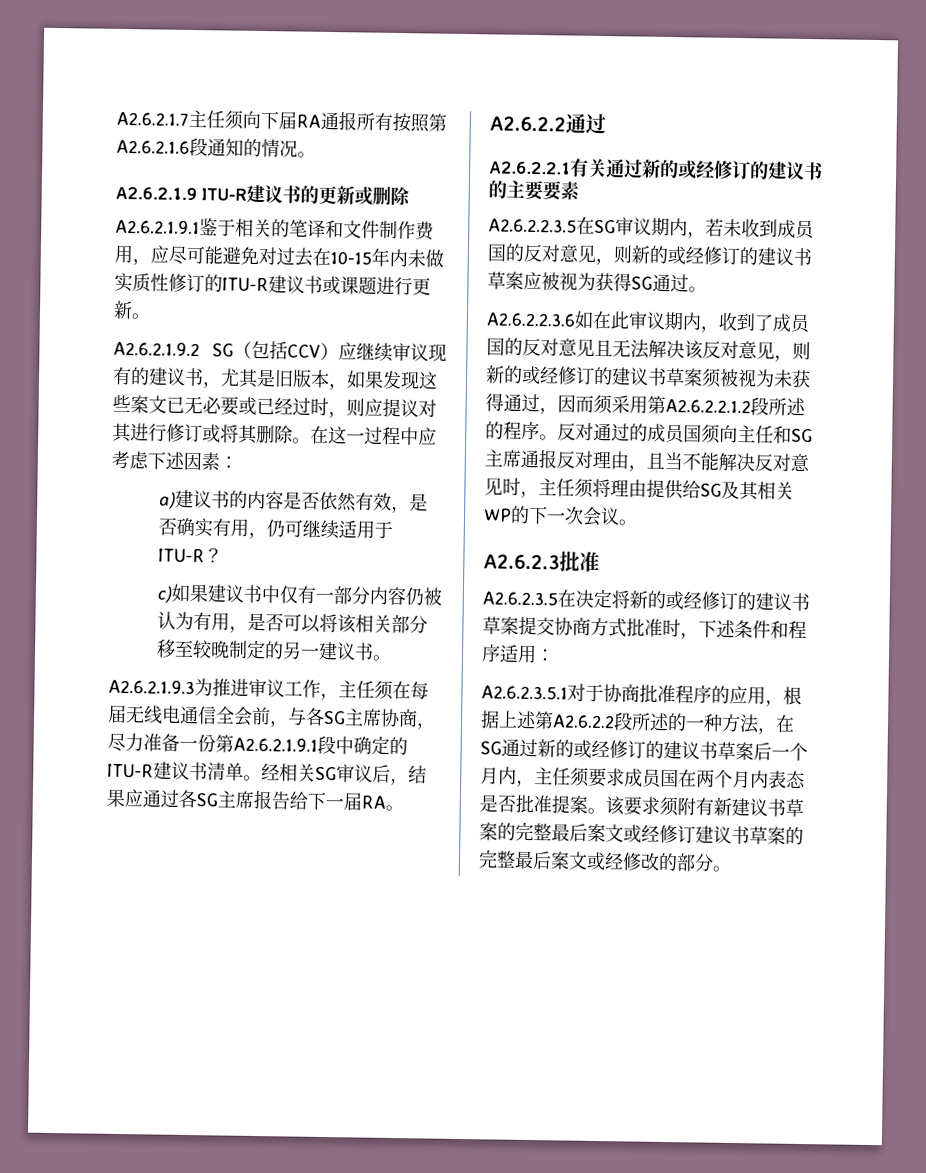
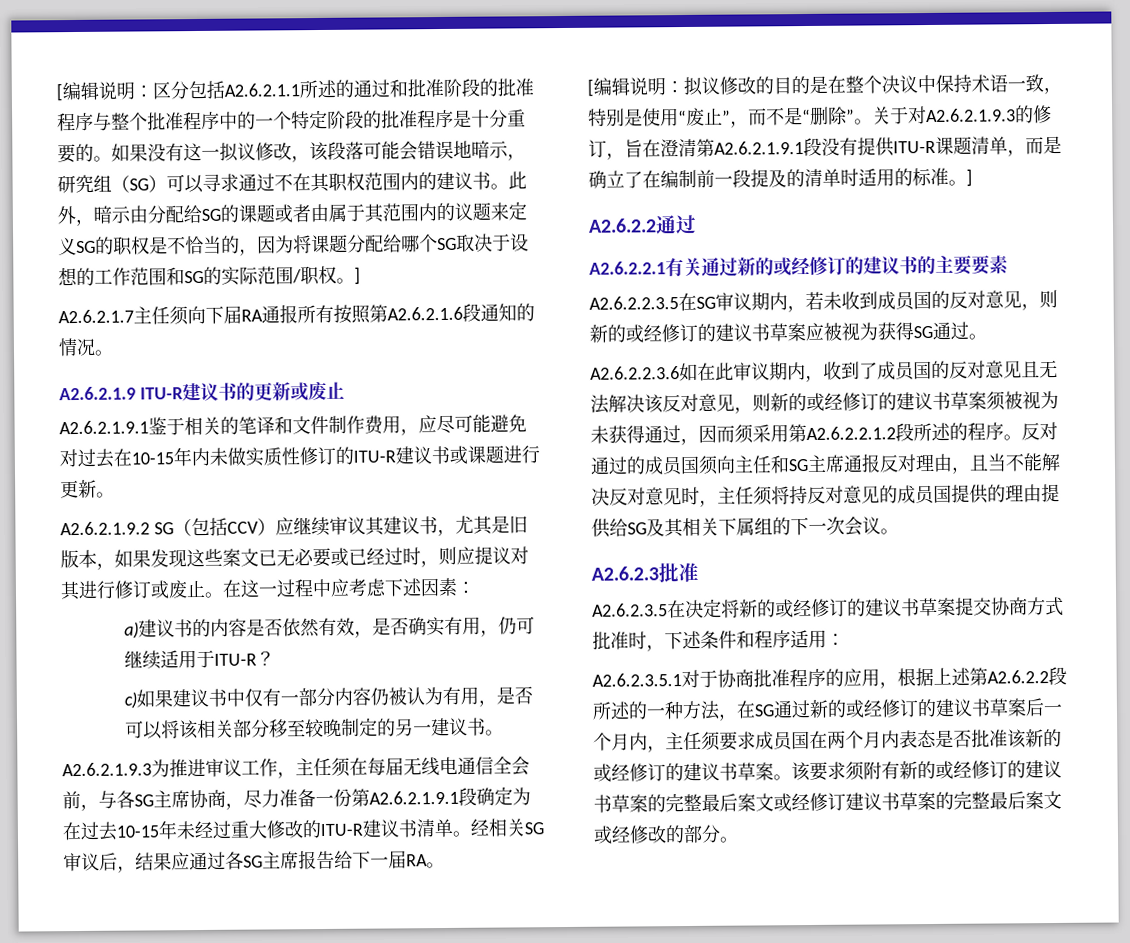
(116, 118) none -> [56,78,534,102] [57,109,526,132] [57,140,526,164] [57,171,527,194] [57,201,527,227] [58,233,529,256] [58,265,361,287] [编辑说明：区分包括A2.6.2.1.1所述的通过和批准阶段的批准程序与整个批准程序中的一个特定阶段的批准程序是十分重要的。如果没有这一拟议修改，该段落可能会错误地暗示，研究组（SG）可以寻求通过不在其职权范围内的建议书。此外，暗示由分配给SG的课题或者由属于其范围内的议题来定义SG的职权是不恰当的，因为将课题分配给哪个SG取决于设想的工作范围和SG的实际范围/职权。] //
[372,185,411,207] 删除 -> [307,380,345,401] 废止
[428,343,447,362] [112,366,150,386] 现有的 -> [364,516,385,536] 其
[220,424,294,444] 将其删除 -> [168,579,206,599] 废止
[335,735,390,755] 中确定 -> [476,786,531,806] [62,820,303,841] 确定为在过去10-15年未经过重大修改
(404, 808) none -> [587,74,1062,97] [588,105,1052,128] [588,135,1062,160] [588,167,973,189] // [编辑说明：拟议修改的目的是在整个决议中保持术语一致，特别是使用“废止”，而不是“删除”。关于对A2.6.2.1.9.3的修订，旨在澄清第A2.6.2.1.9.1段没有提供ITU-R课题清单，而是确立了在编制前一段提及的清单时适用的标准。]
(611, 488) none -> [789,484,1006,505] 持反对意见的成员国提供的
[483,508,512,522] WP -> [718,517,773,536] 下属组
[551,795,570,814] 提 -> [1007,728,1062,749] [593,762,756,782] 该新的或经修订的建议书草
(732, 806) none -> [917,760,1026,780] 的或经修订的

